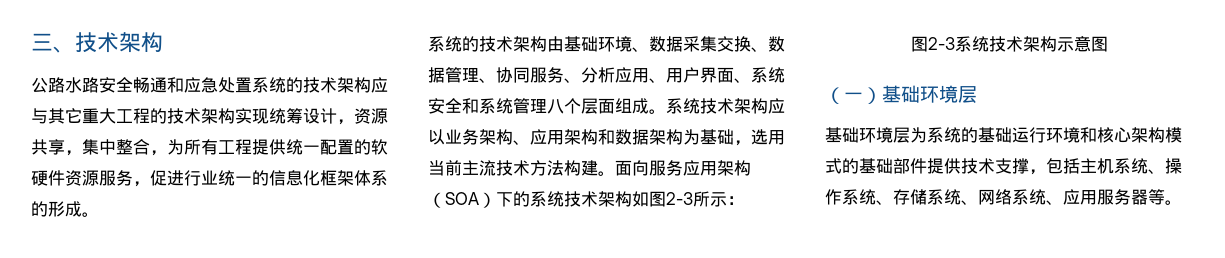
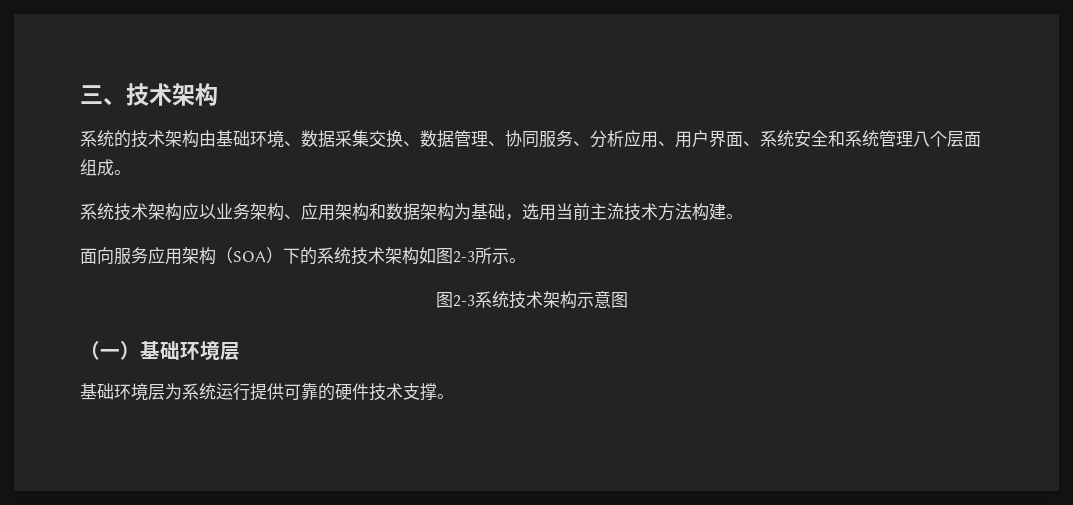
[31,77,388,93] [31,108,388,125] [31,139,388,156] [31,170,388,187] [31,201,99,217] // 公路水路安全畅通和应急处置系统的技术架构应与其它重大工程的技术架构实现统筹设计，资源共享，集中整合，为所有工程提供统一配置的软硬件资源服务，促进行业统一的信息化框架体系的形成。 -> (218, 94) none
(666, 111) none -> (131, 172) //
(615, 173) none -> (743, 216) //
[727,196,744,205] ： -> [509,258,526,263] 。
[961,127,1182,143] [825,158,1182,175] [825,189,1165,205] 的基础运行环境和核心架构模式的基础部件提供技术支撑，包括主机系统、操作系统、存储系统、网络系统、应用服务器等 -> [216,383,437,401] 运行提供可靠的硬件技术支撑

